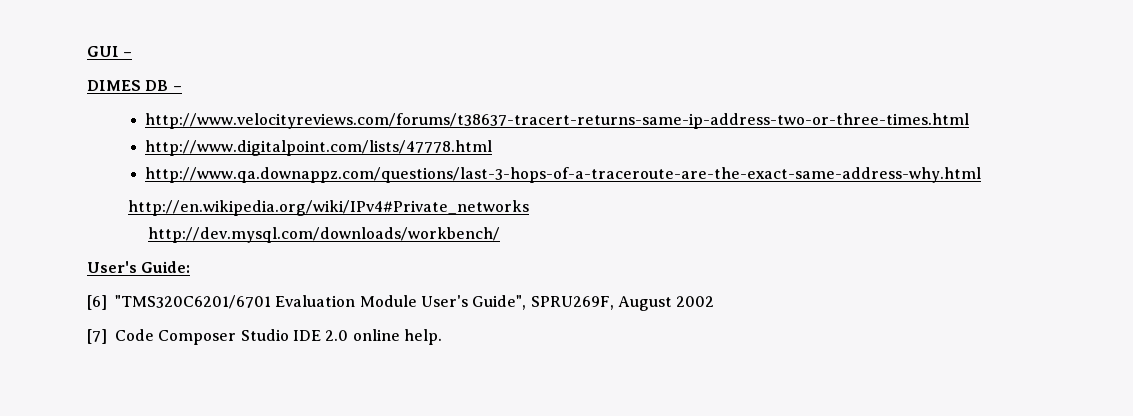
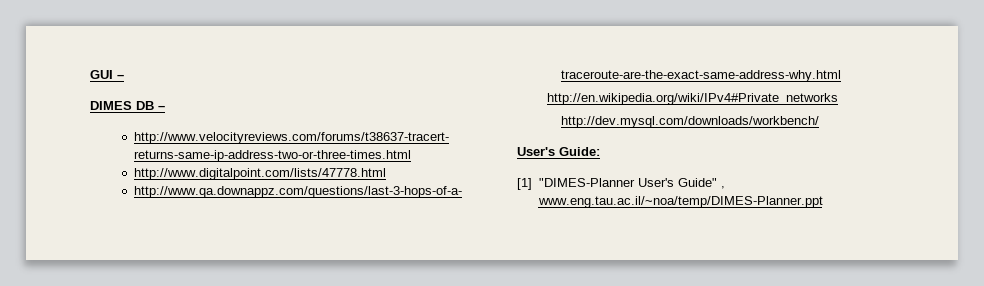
[87,295,715,311] [87,329,442,345] [6] "TMS320C6201/6701 Evaluation Module User's Guide", SPRU269F, August 2002 // [7] Code Composer Studio IDE 2.0 online help. -> [517,178,725,190] [537,196,823,208] [1] "DIMES-Planner User's Guide" , www.eng.tau.ac.il/~noa/temp/DIMES-Planner.ppt

